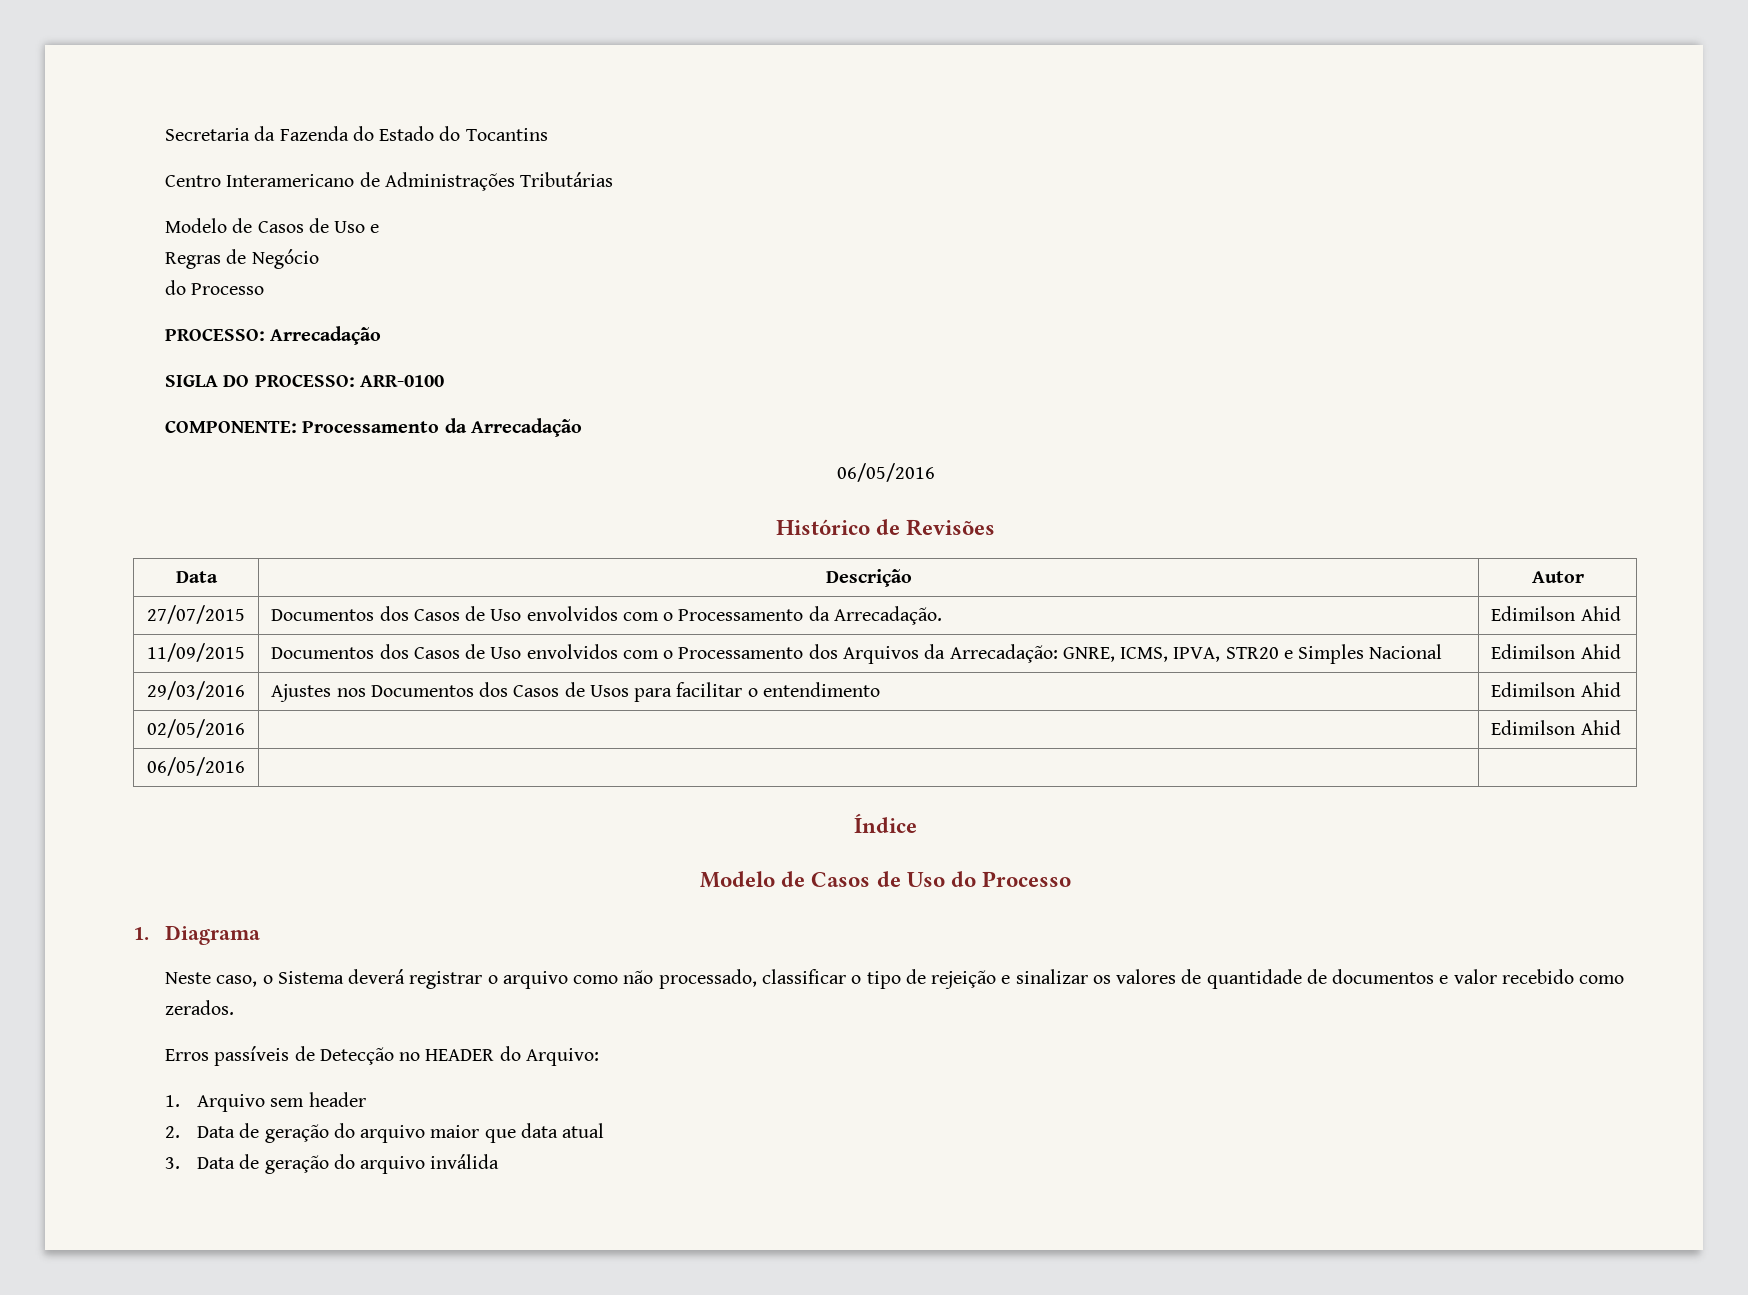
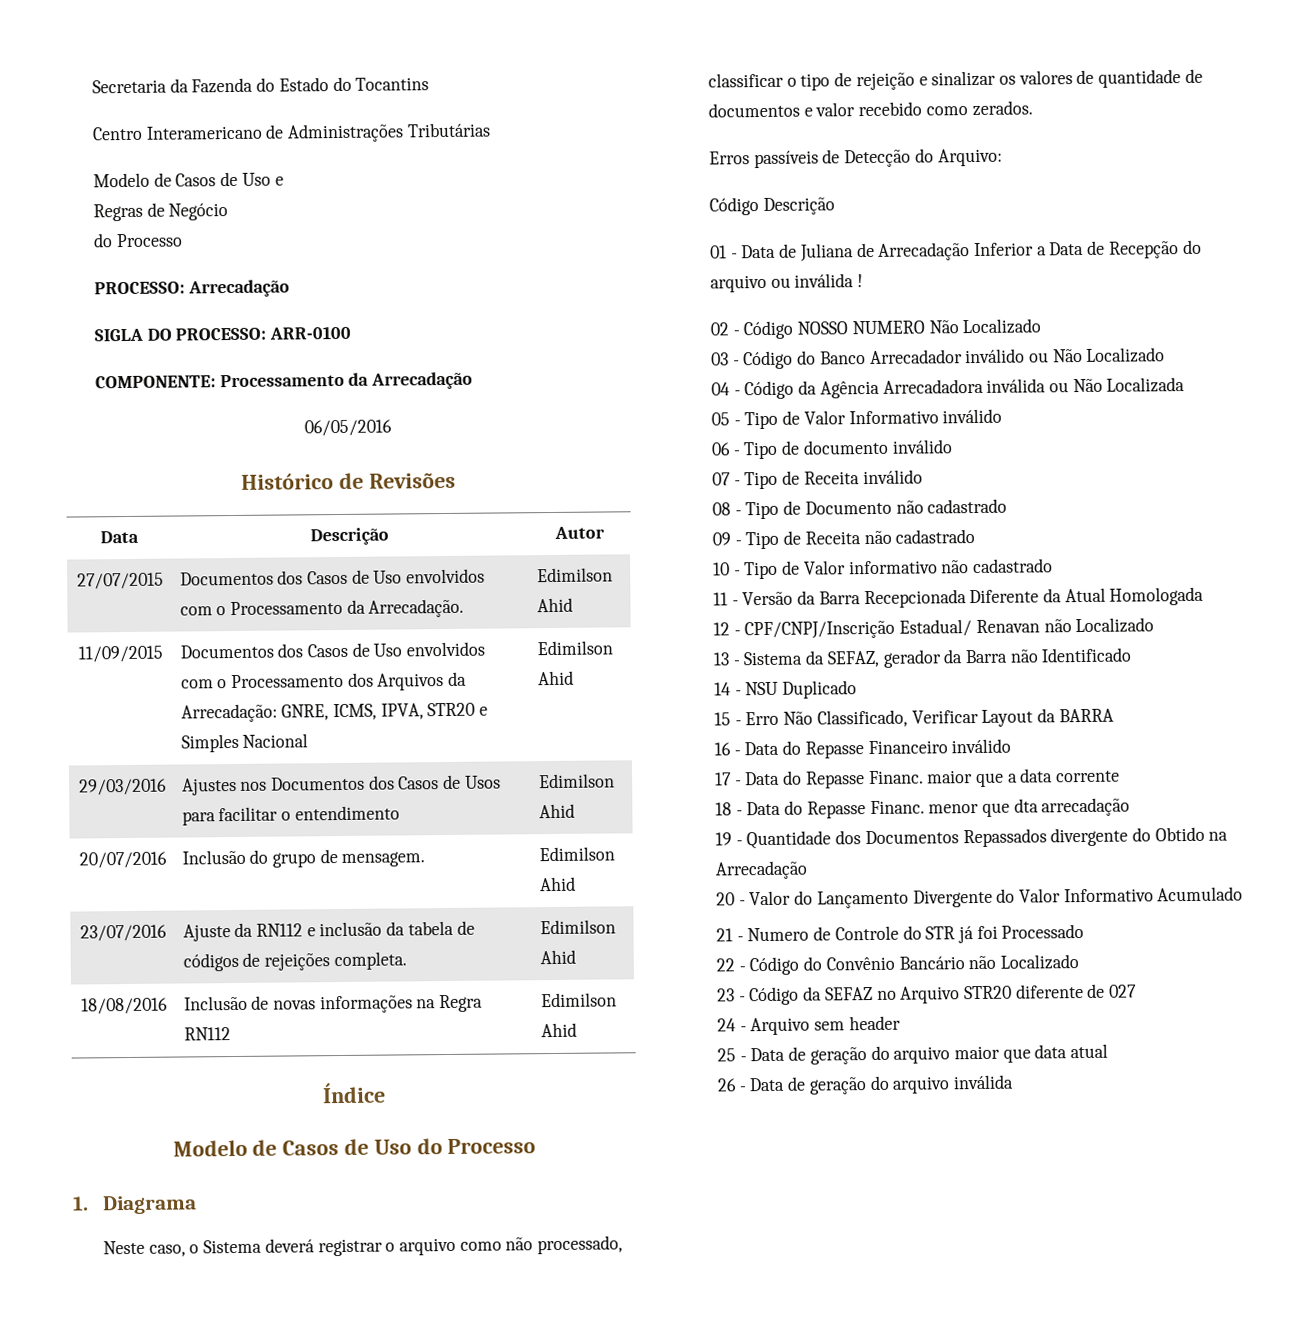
[147,719,245,738] [1491,720,1621,735] [147,757,245,776] 02/05/2016 | | Edimilson Ahid // 06/05/2016 | | -> [78,851,167,869] [181,849,426,868] [538,846,615,862] [539,876,576,892] [80,924,167,942] [182,920,475,942] [182,951,407,972] [539,919,616,935] [539,949,576,965] [81,997,168,1015] [183,994,484,1014] [183,1027,231,1041] [540,992,617,1008] [540,1022,577,1038] 20/07/2016 | Inclusão do grupo de mensagem. | Edimilson Ahid // 23/07/2016 | Ajuste da RN112 e inclusão da tabela de códigos de rejeições completa. | Edimilson Ahid // 18/08/2016 | Inclusão de novas informações na Regra RN112 | Edimilson Ahid
[399,1049,495,1061] no HEADER -> (912, 158) none
[165,1095,181,1107] 1. -> [708,197,835,216] [709,239,1202,262] [709,273,864,293] [709,318,1042,340] [710,347,1166,370] [710,377,1186,400] [710,408,1003,430] [710,439,953,460] [711,469,923,490] [711,498,1008,520] [711,528,976,550] [712,558,1053,580] [712,586,1205,609] [712,617,1155,640] [712,647,1133,668] [713,680,858,699] [713,708,1114,728] [713,738,1012,759] [714,768,1121,789] [714,797,1131,819] [714,826,1229,850] [714,860,808,880] [715,886,1244,909] [715,923,1085,944] [715,954,1079,976] [716,983,1138,1006] [716,1018,747,1032] Código Descrição // 01 - Data de Juliana de Arrecadação Inferior a Data de Recepção do arquivo ou inválida ! // 02 - Código NOSSO NUMERO Não Localizado // 03 - Código do Banco Arrecadador inválido ou Não Localizado // 04 - Código da Agência Arrecadadora inválida ou Não Localizada // 05 - Tipo de Valor Informativo inválido // 06 - Tipo de documento inválido // 07 - Tipo de Receita inválido // 08 - Tipo de Documento não cadastrado // 09 - Tipo de Receita não cadastrado // 10 - Tipo de Valor informativo não cadastrado // 11 - Versão da Barra Recepcionada Diferente da Atual Homologada // 12 - CPF/CNPJ/Inscrição Estadual/ Renavan não Localizado // 13 - Sistema da SEFAZ, gerador da Barra não Identificado // 14 - NSU Duplicado // 15 - Erro Não Classificado, Verificar Layout da BARRA // 16 - Data do Repasse Financeiro inválido // 17 - Data do Repasse Financ. maior que a data corrente // 18 - Data do Repasse Financ. menor que dta arrecadação // 19 - Quantidade dos Documentos Repassados divergente do Obtido na Arrecadação // 20 - Valor do Lançamento Divergente do Valor Informativo Acumulado // 21 - Numero de Controle do STR já foi Processado // 22 - Código do Convênio Bancário não Localizado // 23 - Código da SEFAZ no Arquivo STR20 diferente de 027 // 24 -
[165,1126,181,1138] 2. -> [716,1048,747,1062] 25 -
[165,1157,181,1169] 3. -> [716,1078,747,1092] 26 -

